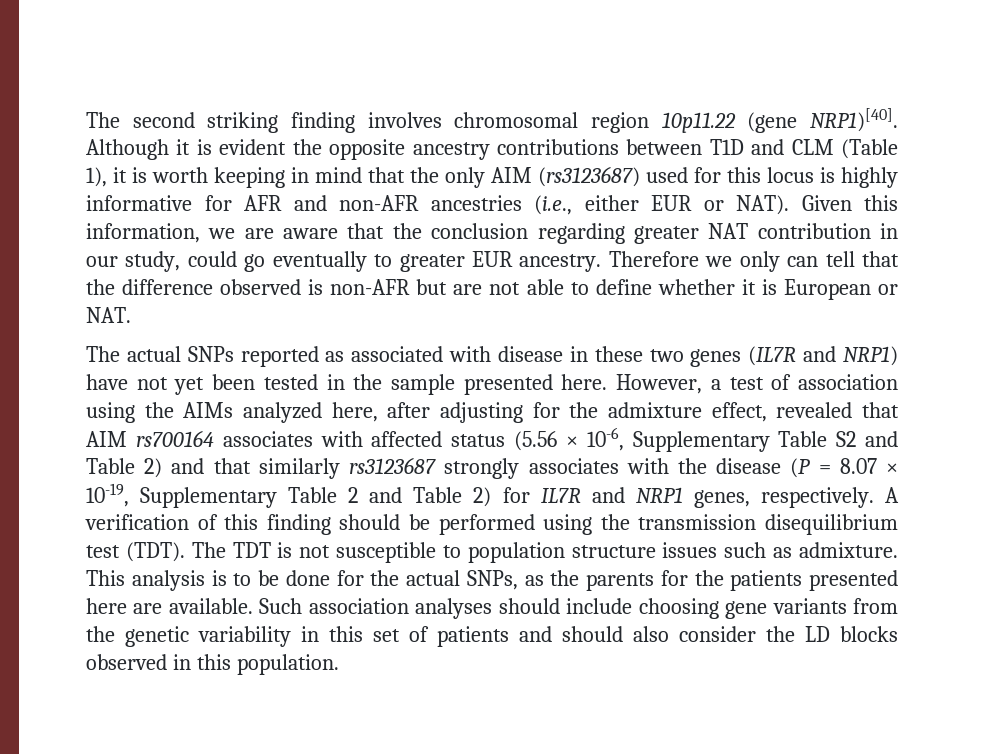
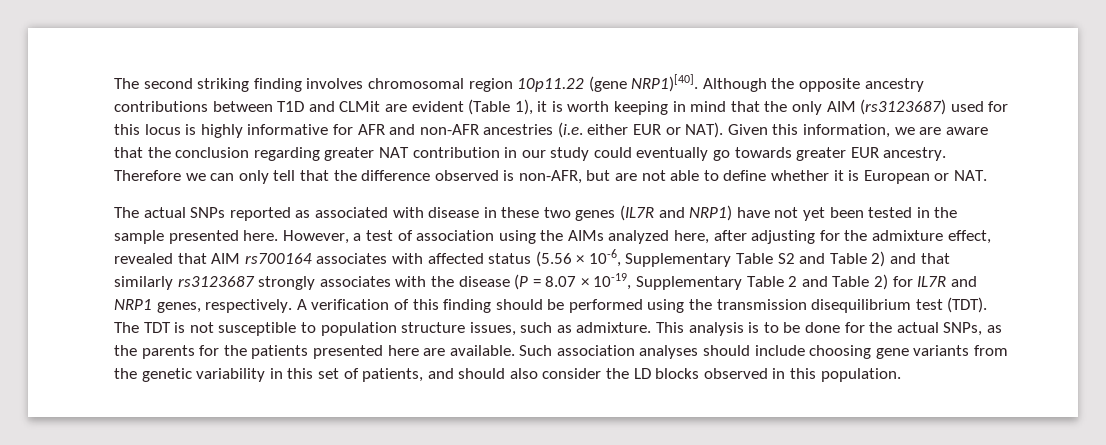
[176,139,287,155] it is evident -> (767, 85) none
[791,139,834,155] CLM -> [339,101,464,112] CLMit are evident
[534,195,572,215] (i.e., -> [557,122,583,138] (i.e.
[125,251,393,272] study, could go eventually to -> [550,147,792,161] study could eventually go towards
[739,251,819,272] only can -> [210,170,269,184] can only
[330,279,411,295] non-AFR -> [518,170,582,184] non-AFR,
[662,542,718,558] issues -> [469,322,516,336] issues,
[437,626,509,647] patients -> [362,368,424,382] patients,

